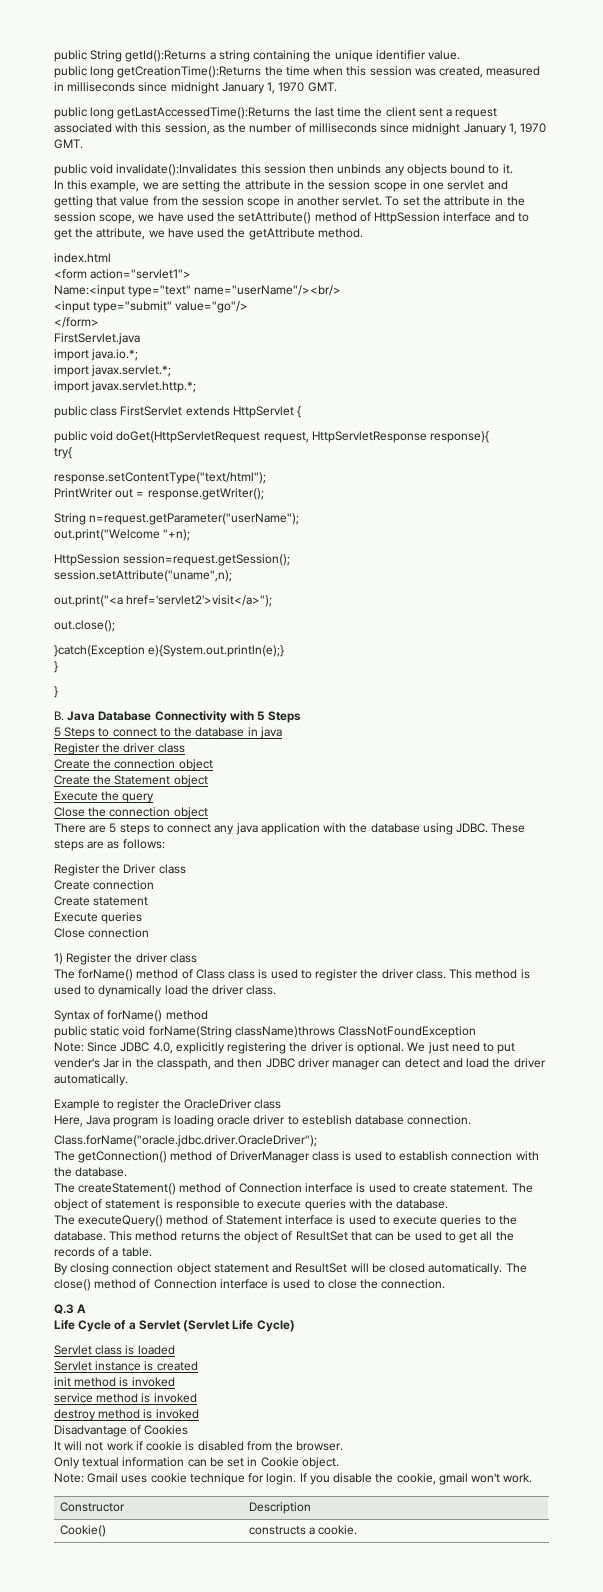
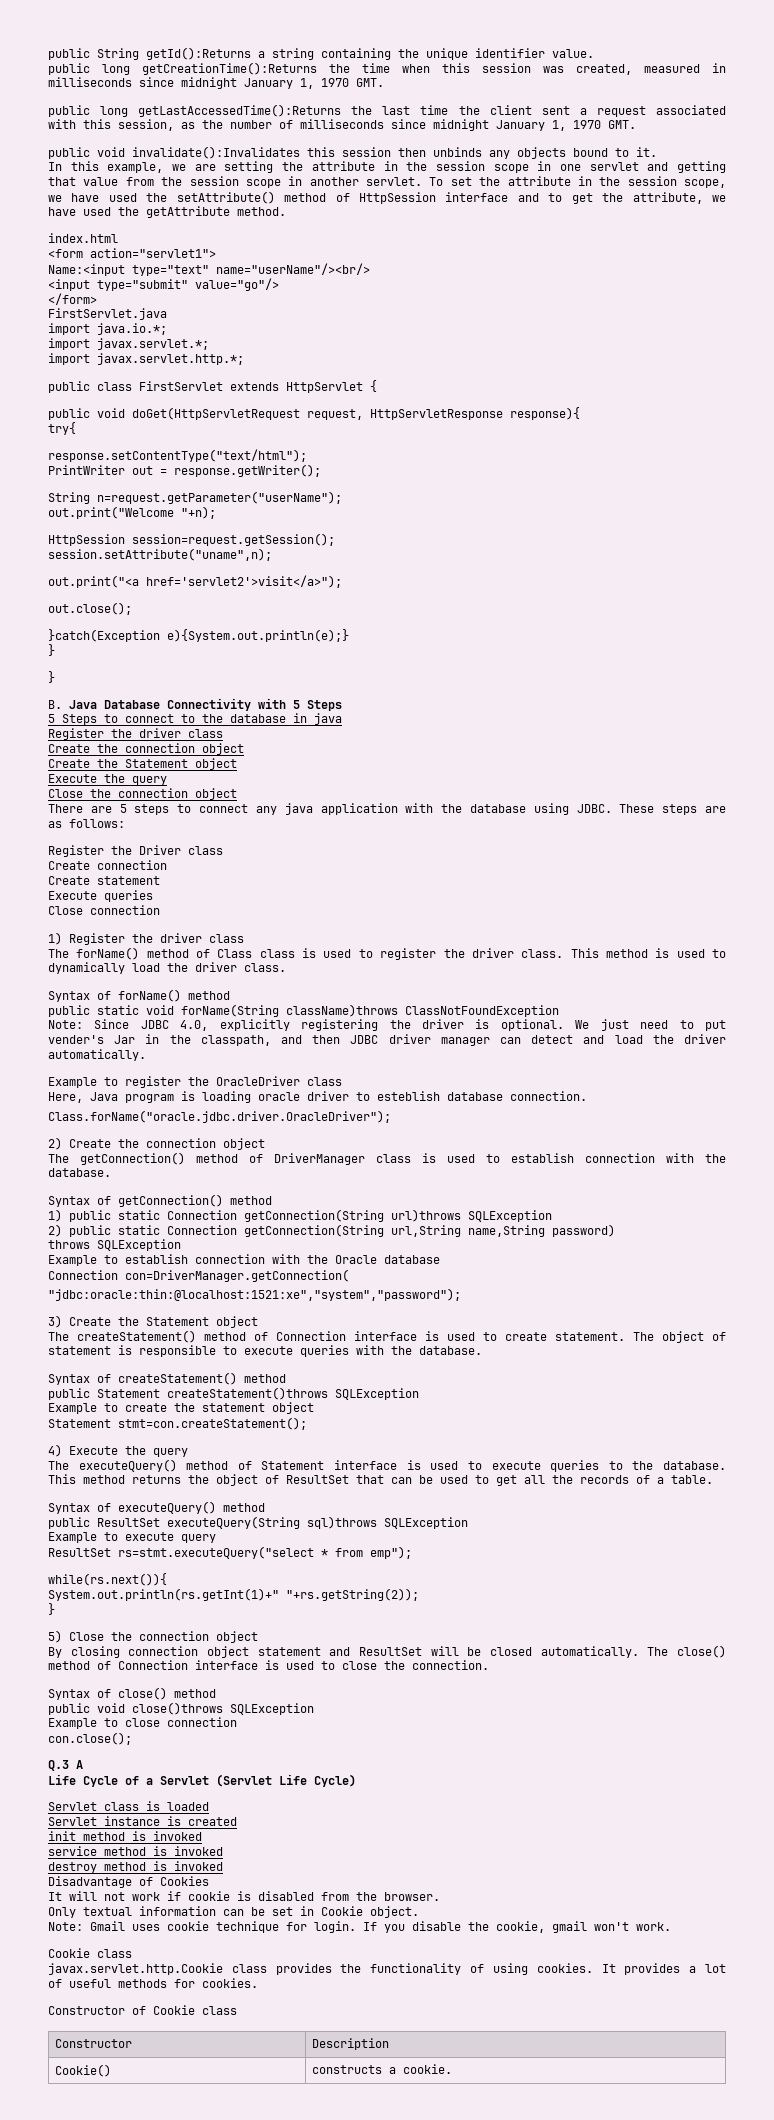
(317, 1141) none -> [48,1137,265,1150] // 2) Create the connection object
(128, 1172) none -> [48,1194,272,1207] [48,1209,552,1222] [48,1224,615,1237] [48,1239,181,1251] [48,1254,440,1266] [48,1269,349,1282] [48,1288,461,1301] [48,1315,258,1328] // Syntax of getConnection() method // 1) public static Connection getConnection(String url)throws SQLException // 2) public static Connection getConnection(String url,String name,String password) // throws SQLException // Example to establish connection with the Oracle database // Connection con=DriverManager.getConnection( // "jdbc:oracle:thin:@localhost:1521:xe","system","password"); // 3) Create the Statement object
(449, 1204) none -> [48,1372,286,1385] [48,1387,419,1400] [48,1402,314,1414] [48,1417,307,1430] [48,1444,188,1457] // Syntax of createStatement() method // public Statement createStatement()throws SQLException // Example to create the statement object // Statement stmt=con.createStatement(); // 4) Execute the query
(152, 1252) none -> [48,1501,265,1514] [48,1516,468,1529] [48,1532,216,1543] [48,1546,412,1559] [48,1573,167,1586] [48,1588,419,1601] [48,1603,55,1615] [48,1630,258,1643] // Syntax of executeQuery() method // public ResultSet executeQuery(String sql)throws SQLException // Example to execute query // ResultSet rs=stmt.executeQuery("select * from emp"); // while(rs.next()){ // System.out.println(rs.getInt(1)+" "+rs.getString(2)); // } // 5) Close the connection object
(446, 1284) none -> [48,1687,216,1700] [48,1702,314,1715] [48,1717,237,1729] [48,1732,132,1745] // Syntax of close() method // public void close()throws SQLException // Example to close connection // con.close();
(533, 1478) none -> [48,1948,132,1958] [48,1963,727,1975] [48,1978,258,1988] [48,2005,237,2015] // Cookie class // javax.servlet.http.Cookie class provides the functionality of using cookies. It provides a lot of useful methods for cookies. // Constructor of Cookie class

